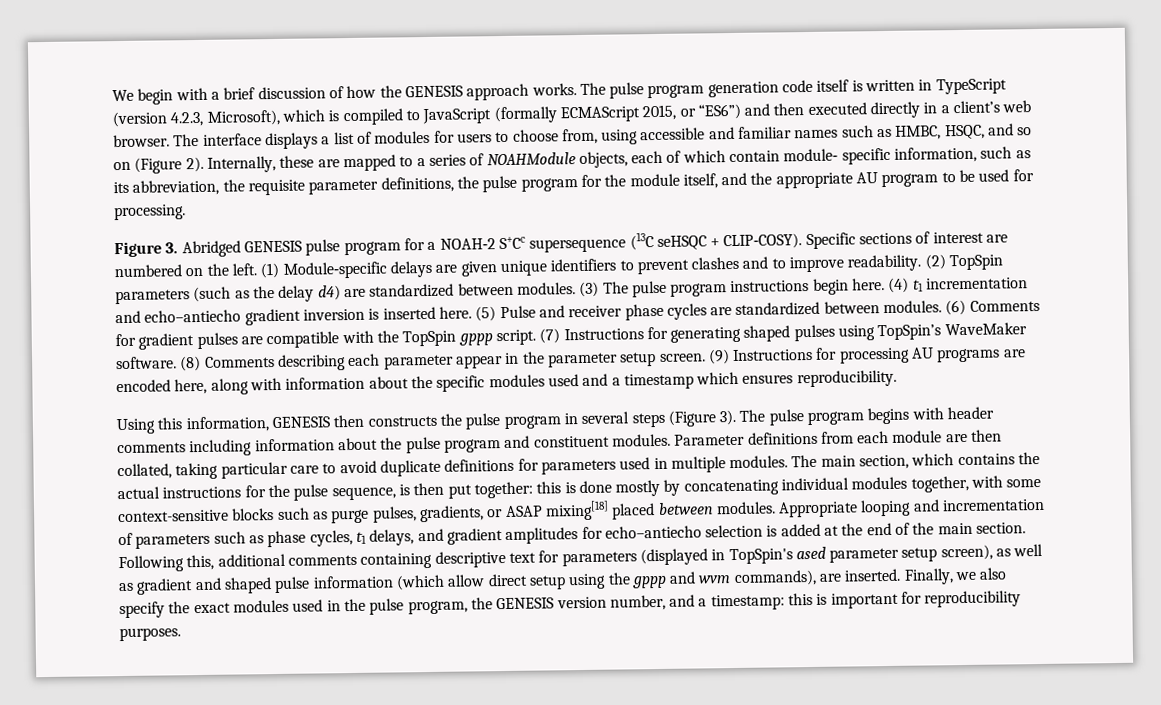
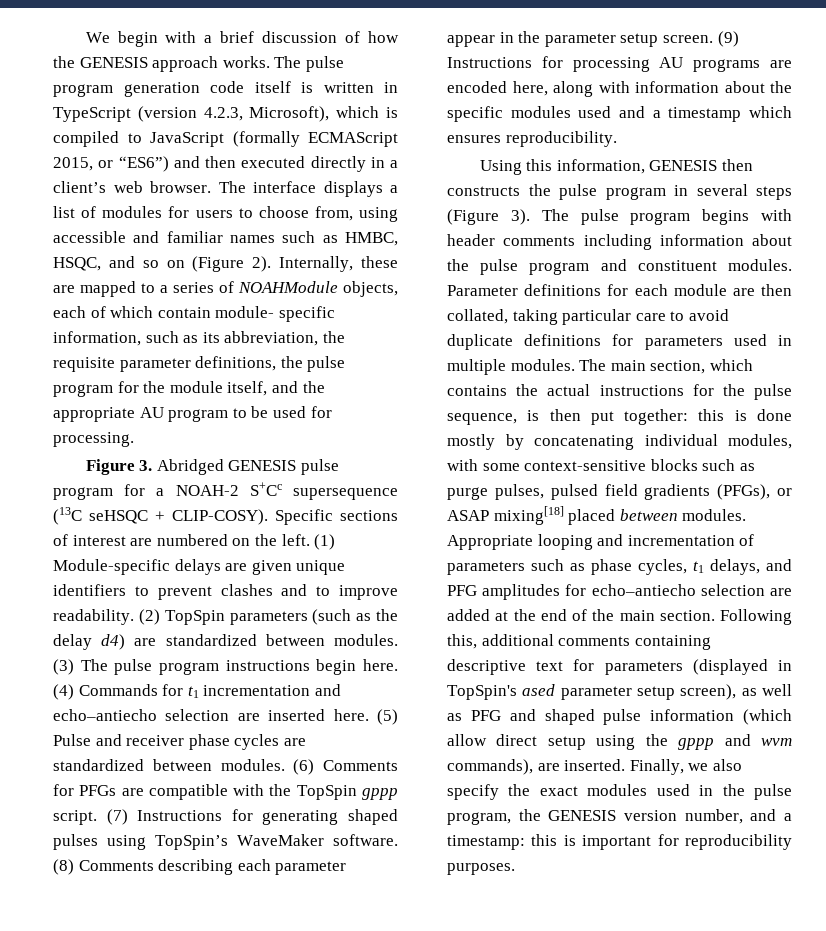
(910, 285) none -> [78,684,184,696] Commands for
[244,308,380,326] gradient inversion is -> [165,709,260,721] selection are
[138,332,238,350] gradient pulses -> [79,785,117,796] PFGs
[820,431,854,444] from -> [607,284,629,296] for
[851,475,969,493] modules together, -> [728,434,792,449] modules,
[418,505,484,523] gradients, -> [550,484,771,500] pulsed field gradients (PFGs),
[446,528,503,545] gradient -> [447,585,477,596] PFG
[766,525,778,537] is -> [770,588,792,596] are
[136,578,194,595] gradient -> [470,710,501,721] PFG

